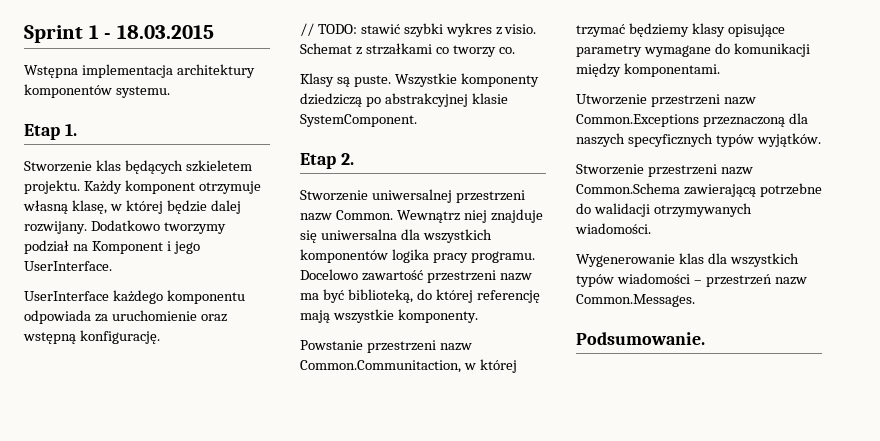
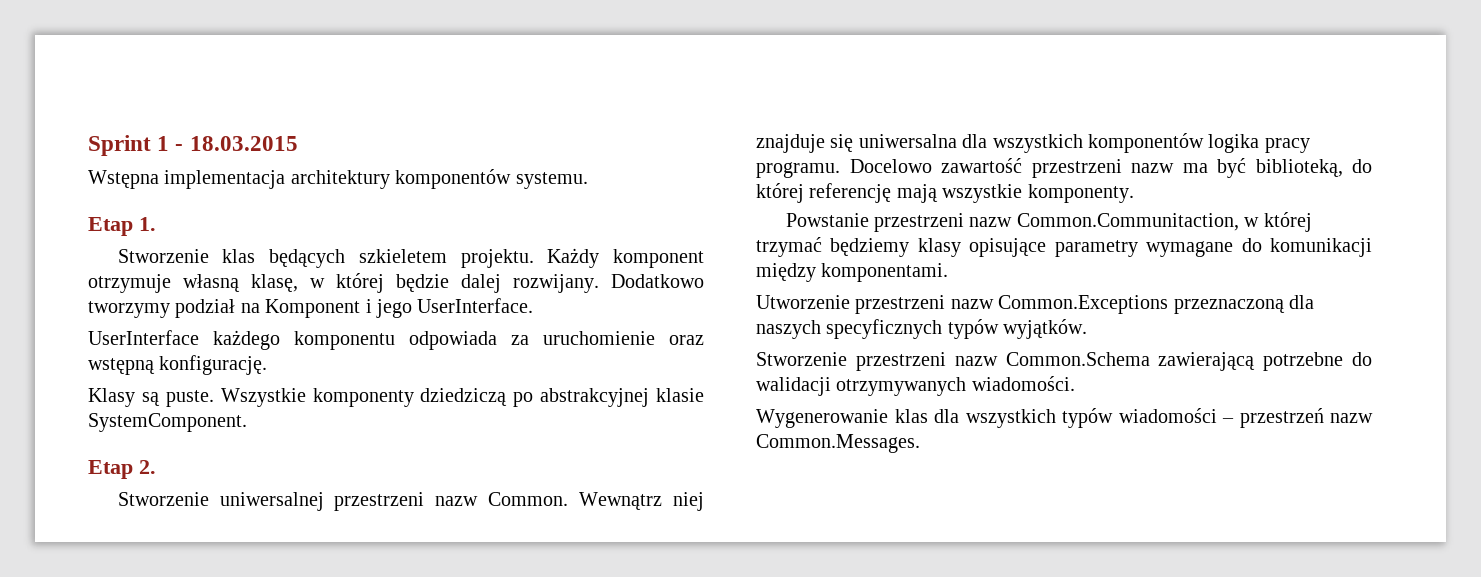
[300,23,537,37] [300,43,515,57] // // TODO: stawić szybki wykres z visio. Schemat z strzałkami co tworzy co. -> (268, 365) none
[576,332,705,345] // Podsumowanie. -> (920, 443) none

